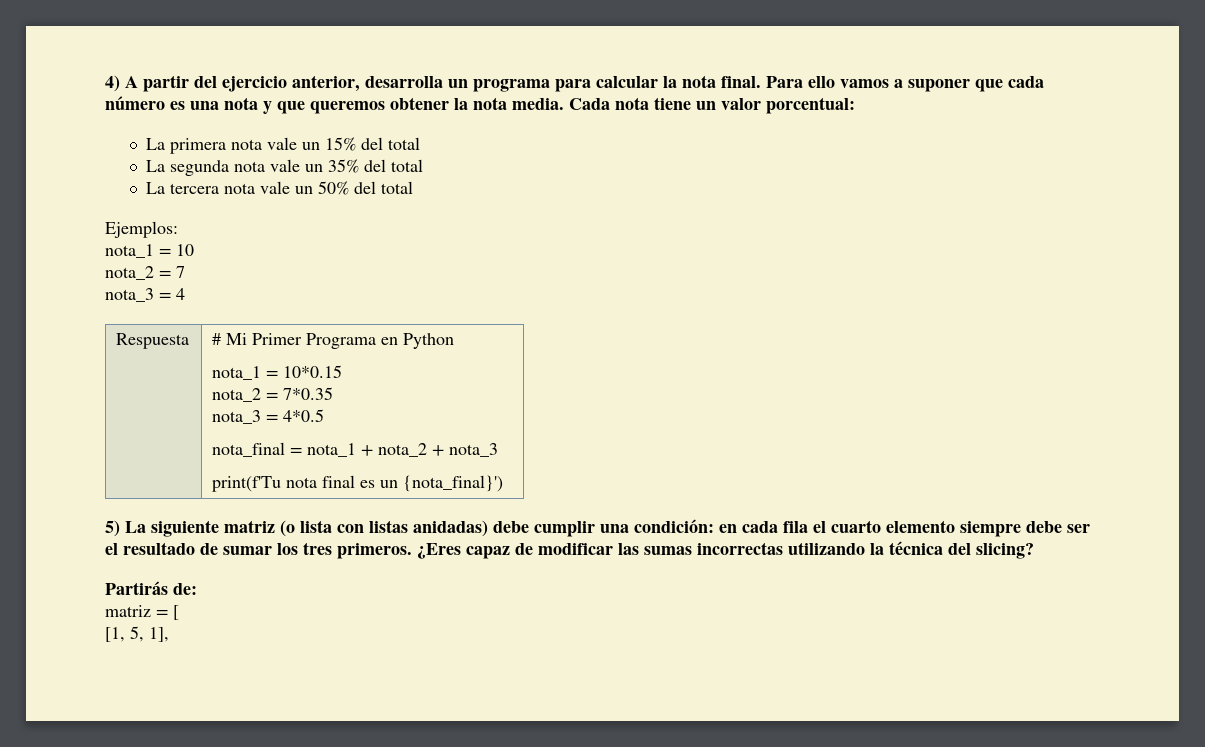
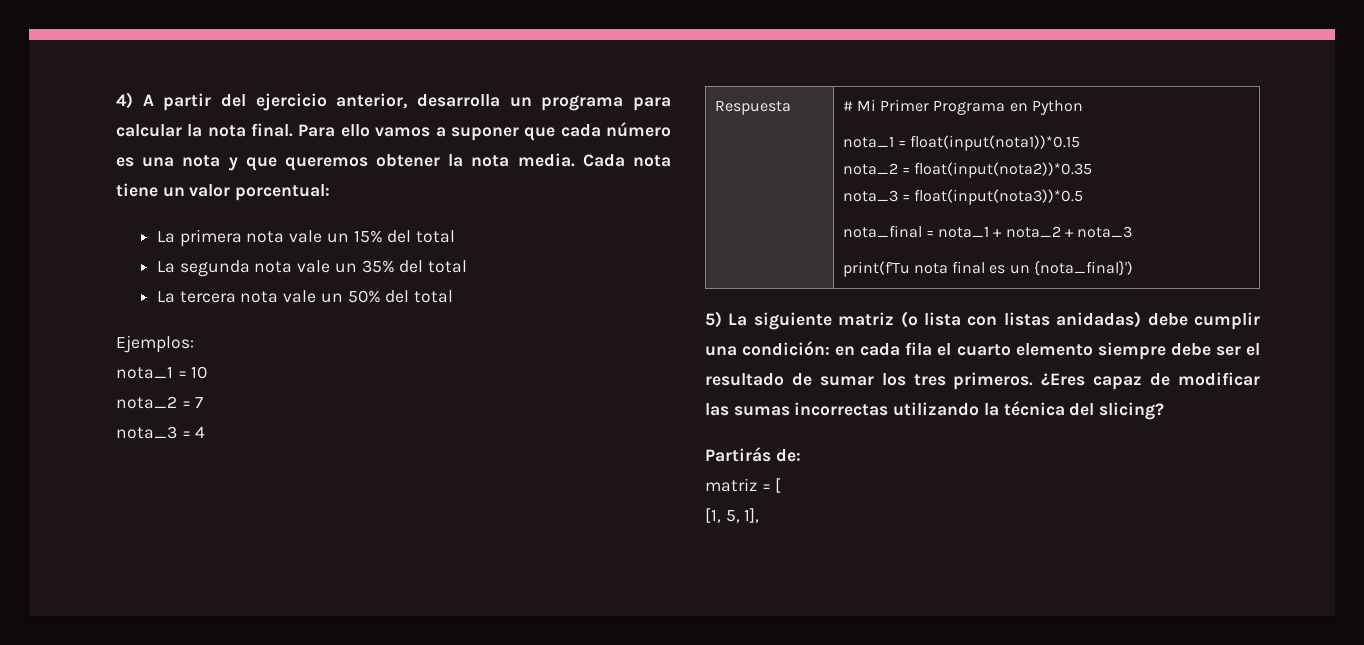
[283,365,343,378] [212,387,334,402] [212,409,325,424] 10*0.15 // nota_2 = 7*0.35 // nota_3 = 4*0.5 -> [910,135,1081,151] [842,162,1093,178] [842,189,1084,205] float(input(nota1))*0.15 // nota_2 = float(input(nota2))*0.35 // nota_3 = float(input(nota3))*0.5

